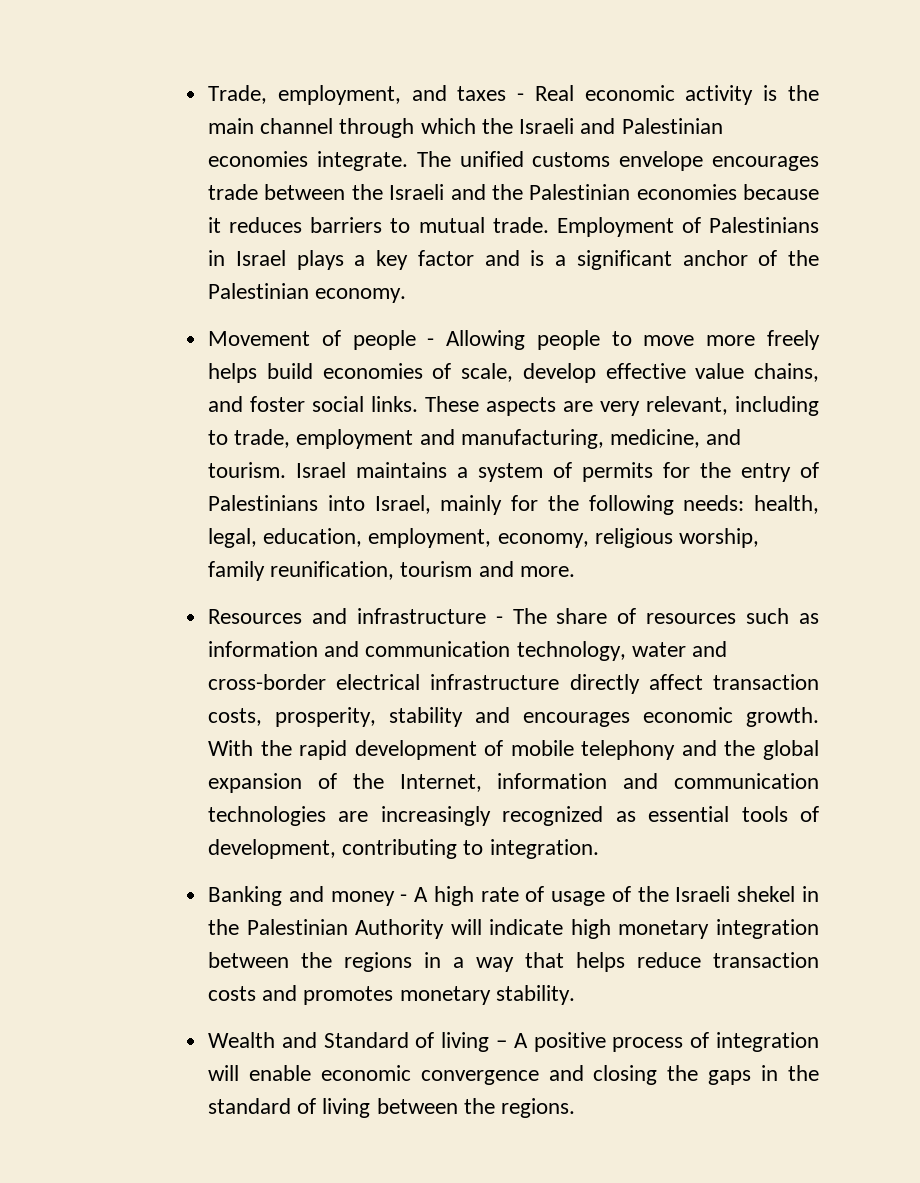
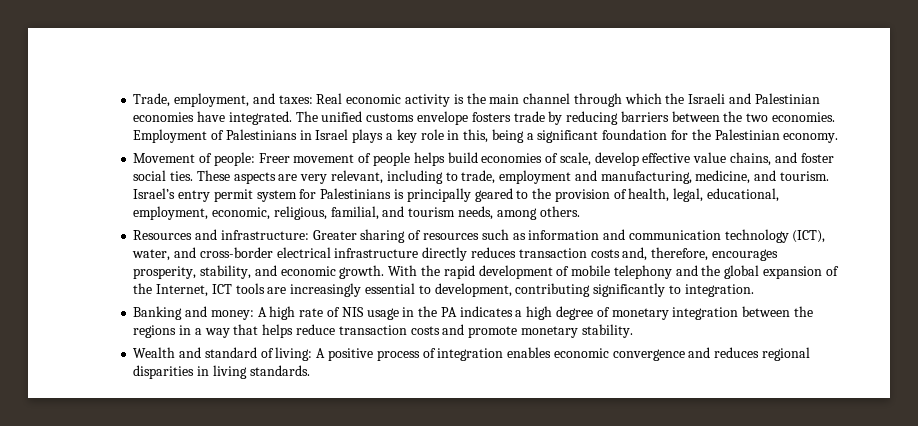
[457,86,525,101] taxes - -> [278,95,313,104] taxes:
[316,151,408,171] integrate. -> [197,111,292,125] have integrated.
[712,156,819,171] [208,184,819,200] [208,217,549,233] encourages trade between the Israeli and the Palestinian economies because it reduces barriers to mutual trade. -> [471,111,836,125] fosters trade by reducing barriers between the two economies.
[417,250,778,270] factor and is a significant anchor of -> [420,129,689,143] role in this, being a significant foundation for
[352,330,821,350] people - Allowing people to move more freely -> [213,152,411,166] people: Freer movement of people
[371,396,419,412] links. -> [170,171,194,181] ties.
[296,462,820,482] [208,495,819,515] [208,528,760,548] [208,561,575,581] [208,608,608,624] Israel maintains a system of permits for the entry of Palestinians into Israel, mainly for the following needs: health, legal, education, employment, economy, religious worship, family reunification, tourism and more. // Resources and infrastructure - The share -> [133,188,780,202] [133,206,580,220] [133,229,406,243] Israel’s entry permit system for Palestinians is principally geared to the provision of health, legal, educational, employment, economic, religious, familial, and tourism needs, among others. // Resources and infrastructure: Greater sharing
[516,641,686,661] technology, water -> [724,229,826,243] [132,249,171,261] technology (ICT), water,
[648,674,819,690] [208,707,631,727] affect transaction costs, prosperity, stability and encourages -> [471,247,778,261] [133,265,277,279] reduces transaction costs and, therefore, encourages prosperity, stability, and
[497,773,819,789] [208,806,819,826] information and communication technologies are increasingly recognized as essential tools of -> [211,283,431,297] ICT tools are increasingly essential to
(458, 849) none -> [593,283,666,297] significantly
[330,891,408,906] money - -> [210,310,254,320] money:
[551,886,819,906] [208,919,611,939] usage of the Israeli shekel in the Palestinian Authority will indicate high -> [341,306,610,320] NIS usage in the PA indicates a high degree of
[303,986,394,1005] promotes -> [468,326,518,338] promote
[323,1032,508,1052] Standard of living – -> [204,347,313,361] standard of living:
[208,1065,311,1081] will enable -> [507,347,552,358] enables
[593,1065,820,1085] [208,1098,576,1118] closing the gaps in the standard of living between the regions. -> [714,347,811,361] [133,365,310,379] reduces regional disparities in living standards.

